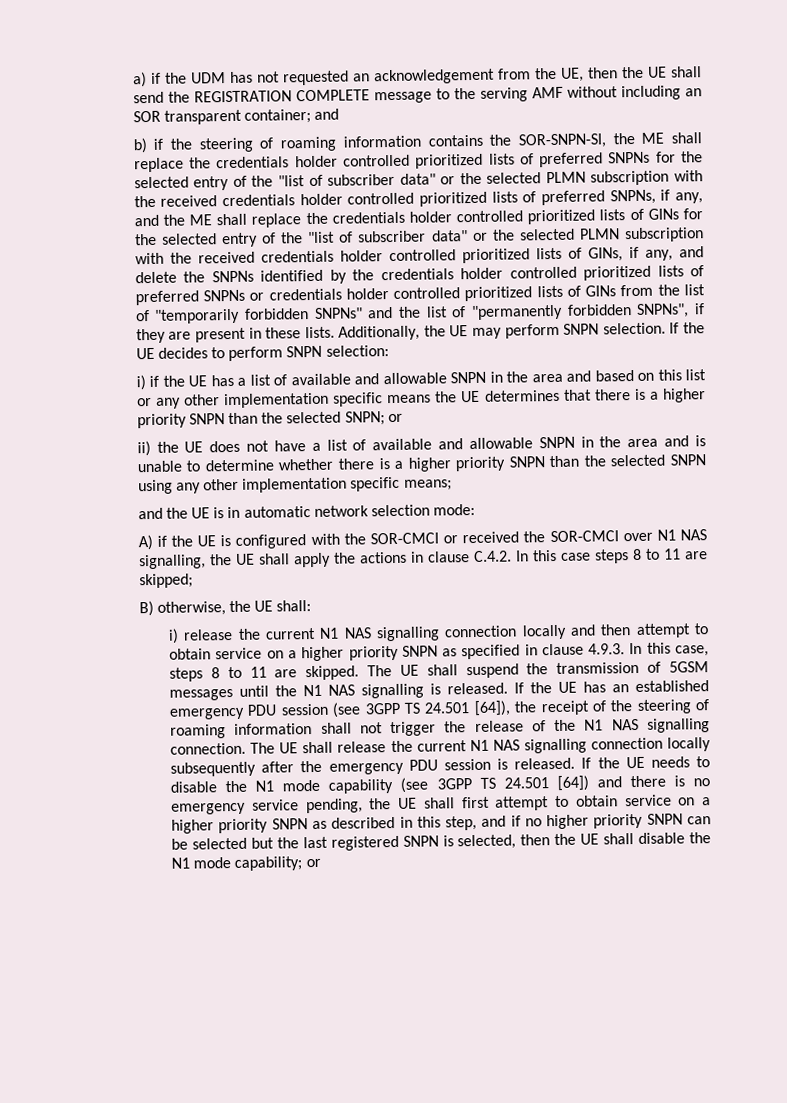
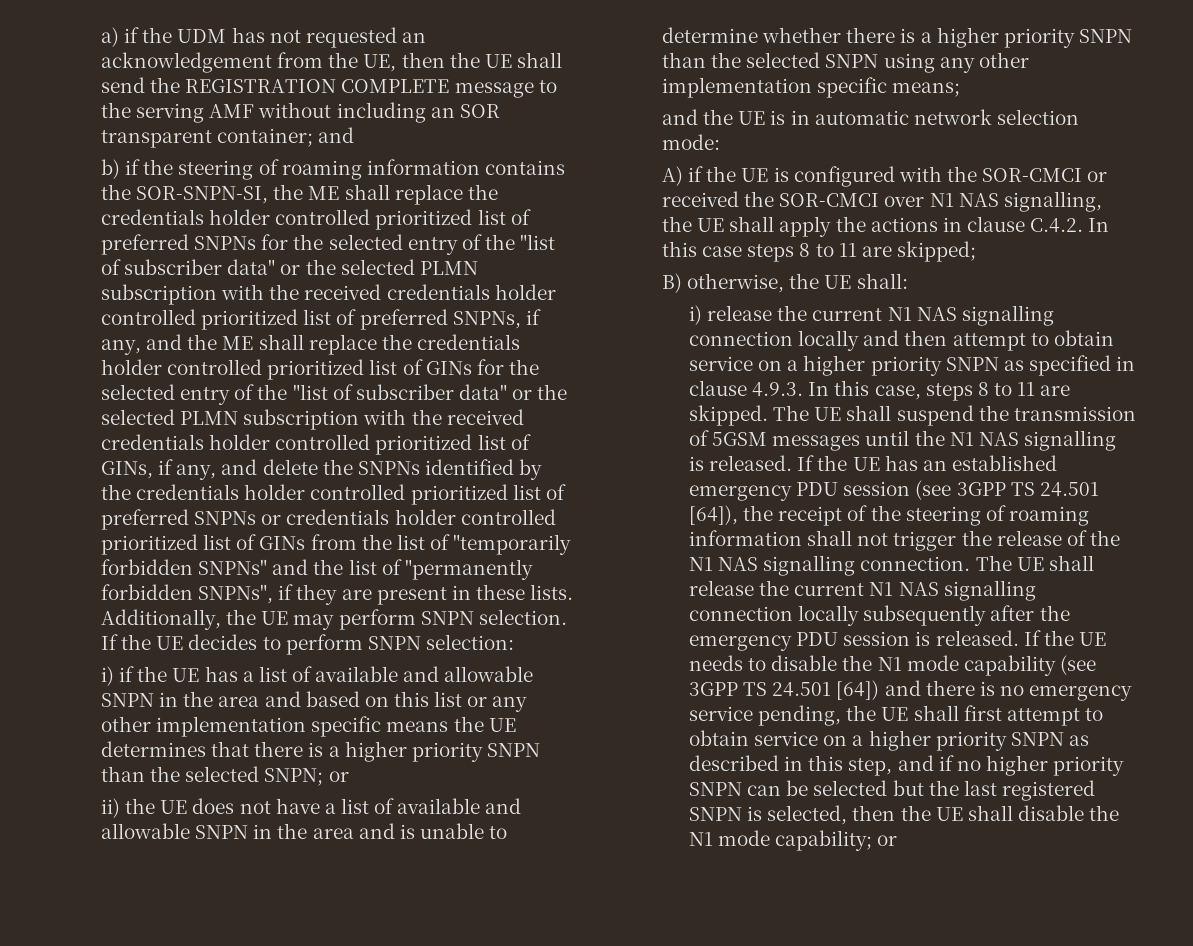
[488,153,515,165] lists -> [477,209,506,225] list
[491,191,518,203] lists -> [303,309,332,325] list
[599,209,626,221] lists -> [369,359,398,375] list
[535,247,562,260] lists -> [477,434,506,450] list
[657,265,684,277] lists -> [512,484,541,500] list
[536,285,563,298] lists -> [203,534,232,550] list

